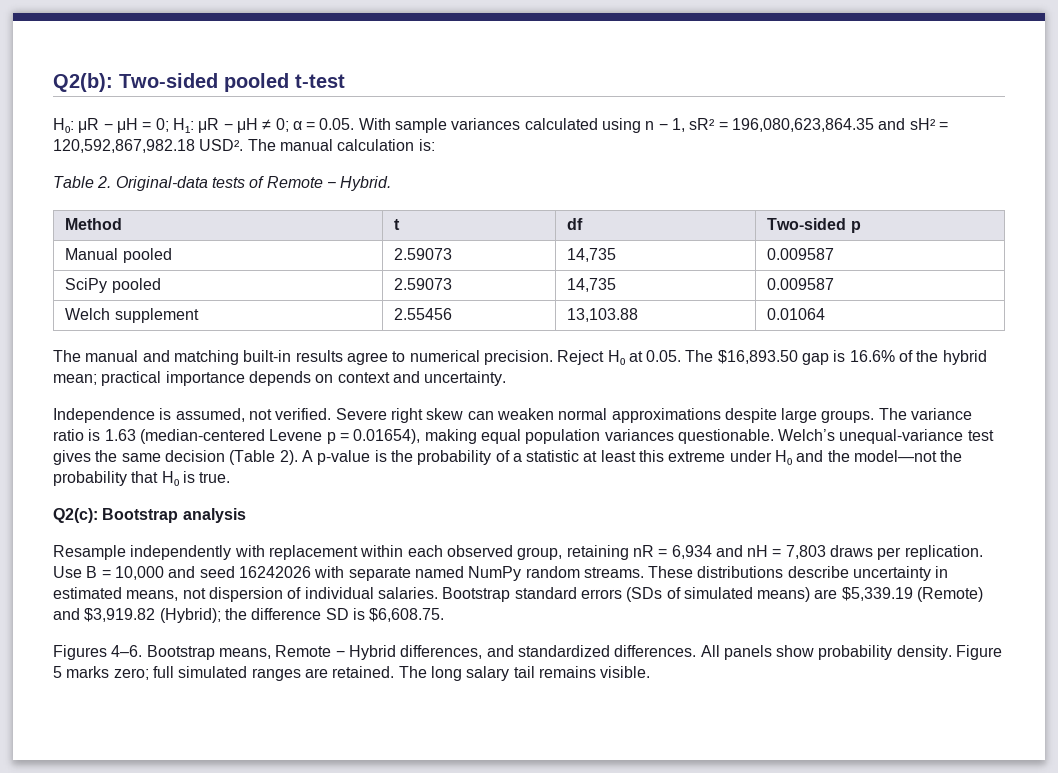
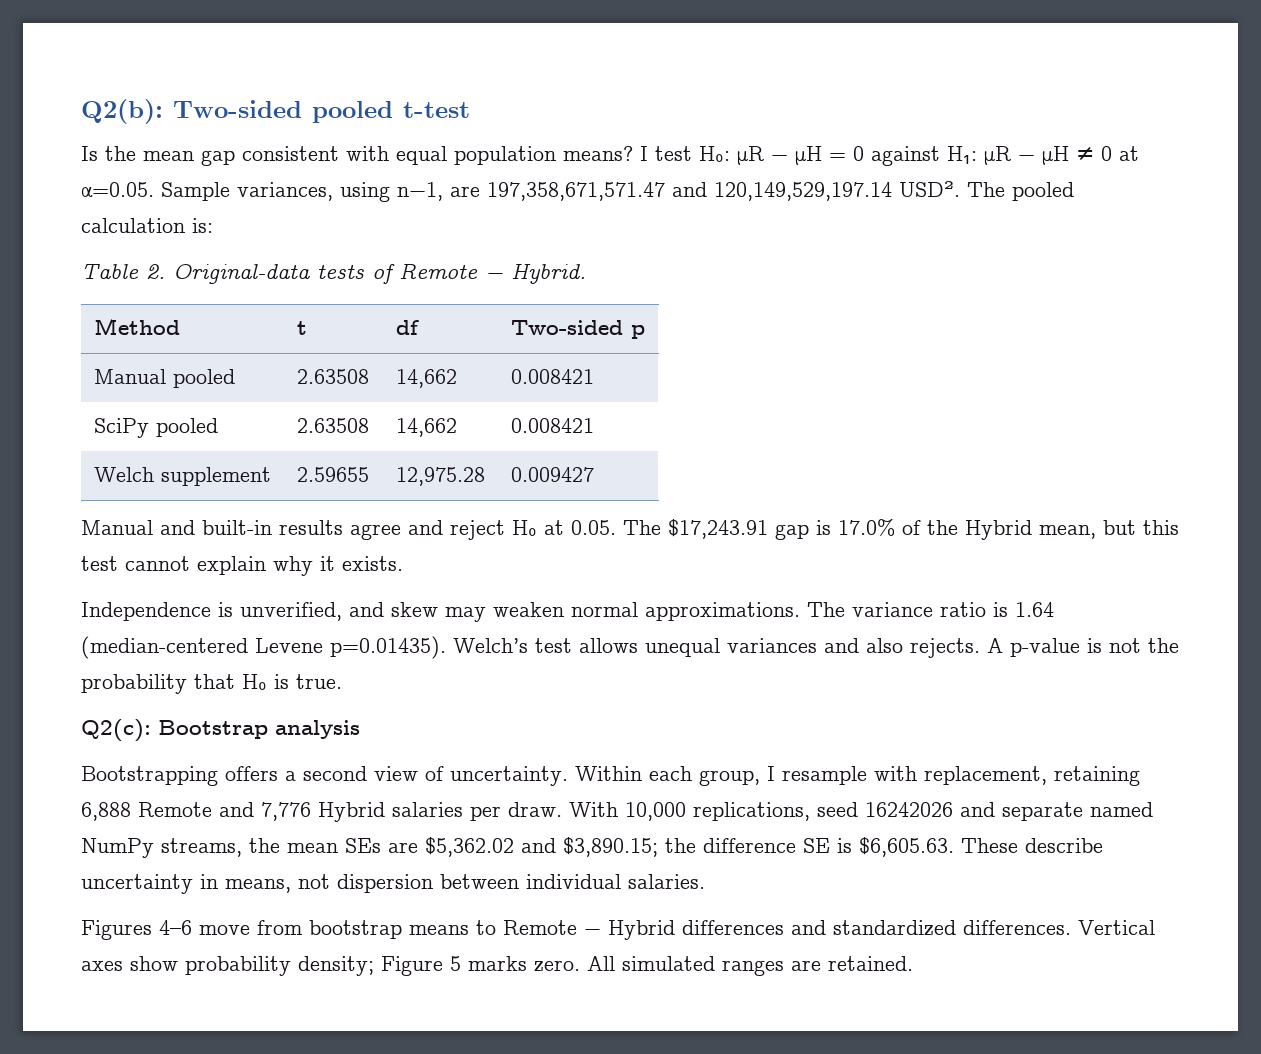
(345, 81) none -> [81,146,692,166] Is the mean gap consistent with equal population means? I test
[155,118,169,132] 0; -> [853,146,940,166] 0 against
[275,118,948,133] [53,139,195,153] 0; α = 0.05. With sample variances calculated using n − 1, sR² = 196,080,623,864.35 and sH² = 120,592,867,982.18 -> [1101,146,1139,161] [81,182,892,202] 0 at α=0.05. Sample variances, using n−1, are 197,358,671,571.47 and 120,149,529,197.14
[279,139,333,151] manual -> [1012,182,1074,201] pooled
[394,248,453,260] [567,248,617,262] [767,248,835,260] 2.59073 | 14,735 | 0.009587 -> [296,369,369,384] [395,369,457,388] [510,369,594,384] 2.63508 | 14,662 | 0.008421
[394,278,453,290] [567,278,617,292] [767,278,835,290] 2.59073 | 14,735 | 0.009587 -> [296,418,369,433] [395,418,457,437] [510,418,594,433] 2.63508 | 14,662 | 0.008421
[394,308,453,320] [567,308,639,322] [767,308,826,320] [53,350,605,365] 2.55456 | 13,103.88 | 0.01064 // The manual and matching built-in results agree to numerical precision. Reject -> [296,467,369,482] [395,467,485,486] [510,467,594,482] [81,520,505,540] 2.59655 | 12,975.28 | 0.009427 // Manual and built-in results agree and reject
[717,350,798,364] $16,893.50 -> [668,519,768,539] $17,243.91
[849,350,895,362] 16.6% -> [838,518,895,536] 17.0%
[942,350,987,365] [53,371,507,386] [53,408,875,423] hybrid mean; practical importance depends on context and uncertainty. // Independence is assumed, not verified. Severe right skew can weaken normal approximations despite large groups. -> [965,520,1179,540] [81,556,403,576] [81,602,800,622] Hybrid mean, but this test cannot explain why it exists. // Independence is unverified, and skew may weaken normal approximations.
[104,429,136,441] 1.63 -> [1015,602,1054,617] 1.64
[326,429,994,444] [53,450,938,465] p = 0.01654), making equal population variances questionable. Welch’s unequal-variance test gives the same decision (Table 2). A p-value is the probability of a statistic at least this extreme under H₀ and the model—not -> [330,636,1141,659] p=0.01435). Welch’s test allows unequal variances and also rejects. A p-value is not
[53,545,983,560] [53,566,196,580] Resample independently with replacement within each observed group, retaining nR = 6,934 and nH = 7,803 draws per replication. Use B = 10,000 and -> [81,766,1140,786] [81,802,810,822] Bootstrapping offers a second view of uncertainty. Within each group, I resample with replacement, retaining 6,888 Remote and 7,776 Hybrid salaries per draw. With 10,000 replications,
[314,566,345,578] with -> [960,802,995,817] and
[525,566,784,578] random streams. These distributions -> [161,837,1018,857] streams, the mean SEs are $5,362.02 and $3,890.15; the difference SE is $6,605.63. These
[53,587,122,599] estimated -> (218, 881) none
[287,587,302,599] of -> [440,874,519,889] between
[442,587,984,602] [53,608,445,623] [53,645,271,660] Bootstrap standard errors (SDs of simulated means) are $5,339.19 (Remote) and $3,919.82 (Hybrid); the difference SD is $6,608.75. // Figures 4–6. Bootstrap means, -> [81,920,496,940] // Figures 4–6 move from bootstrap means to
[400,645,483,659] differences, -> [682,920,784,935] differences
[700,645,772,660] All panels -> [1078,920,1155,935] [81,961,123,971] Vertical axes
[896,645,952,660] density. -> [298,956,374,976] density;
[113,666,174,680] zero; full -> [534,956,615,972] zero. All
[398,666,651,681] The long salary tail remains visible. -> (913, 963) none

